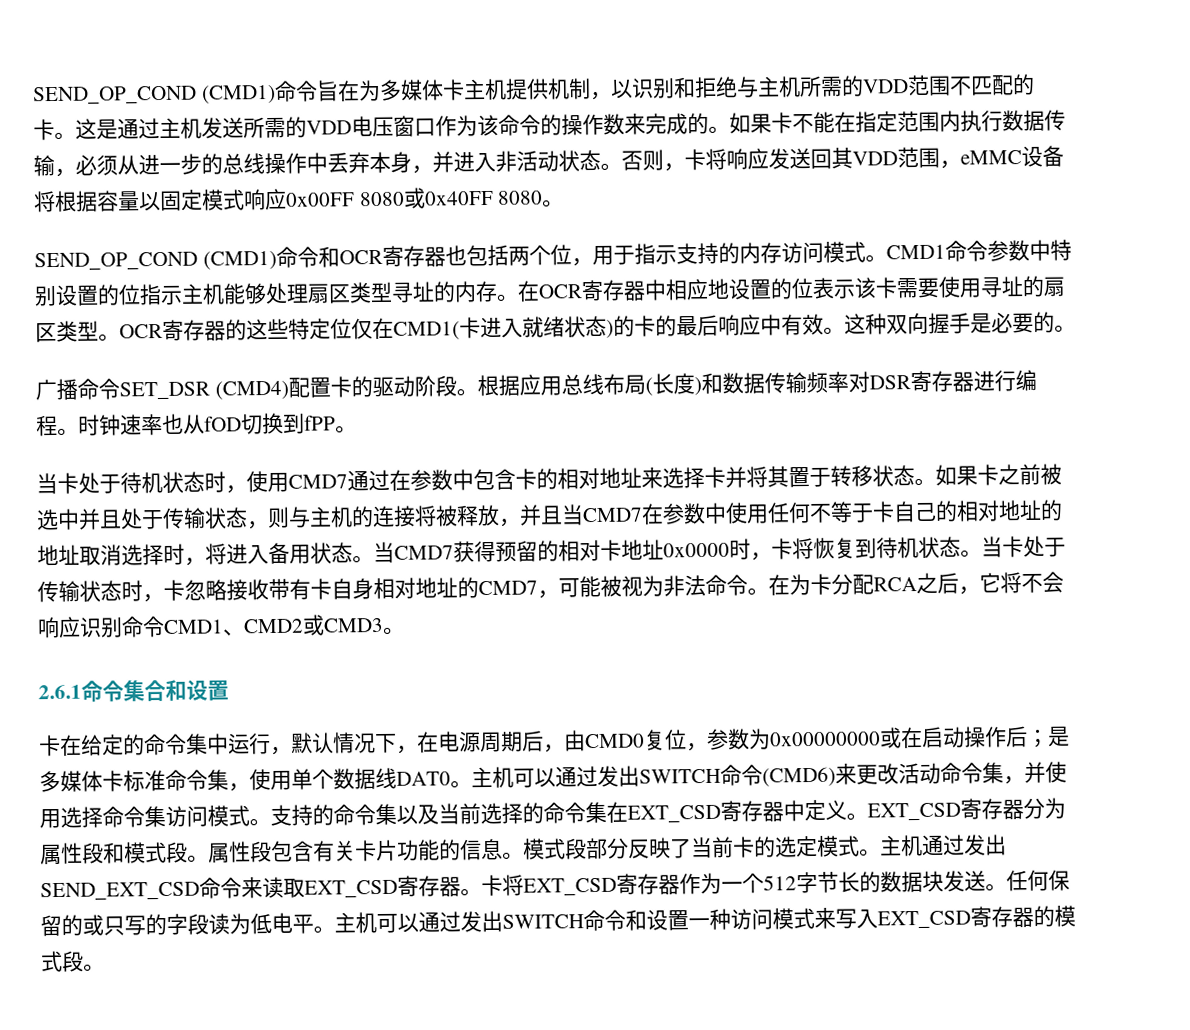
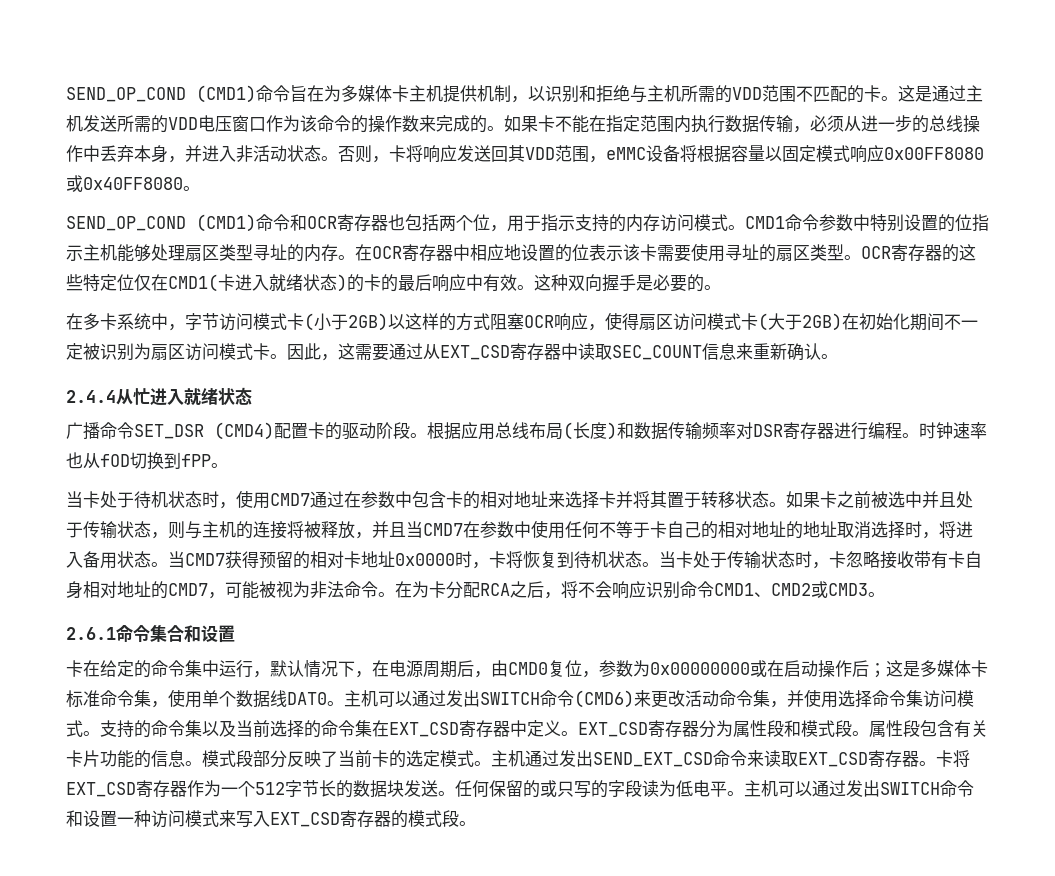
[286,187,544,209] 0x00FF 8080或0x40FF 8080 -> [884,147,984,160] [66,175,183,192] 0x00FF8080或0x40FF8080
(1076, 328) none -> [66,312,978,331] [66,343,838,361] [66,387,252,406] // 在多卡系统中，字节访问模式卡(小于2GB)以这样的方式阻塞OCR响应，使得扇区访问模式卡(大于2GB)在初始化期间不一定被识别为扇区访问模式卡。因此，这需要通过从EXT_CSD寄存器中读取SEC_COUNT信息来重新确认。 // 2.4.4从忙进入就绪状态
[979,572,1001,593] 它 -> (561, 595) none
(1049, 738) none -> [886,660,903,677] 这

